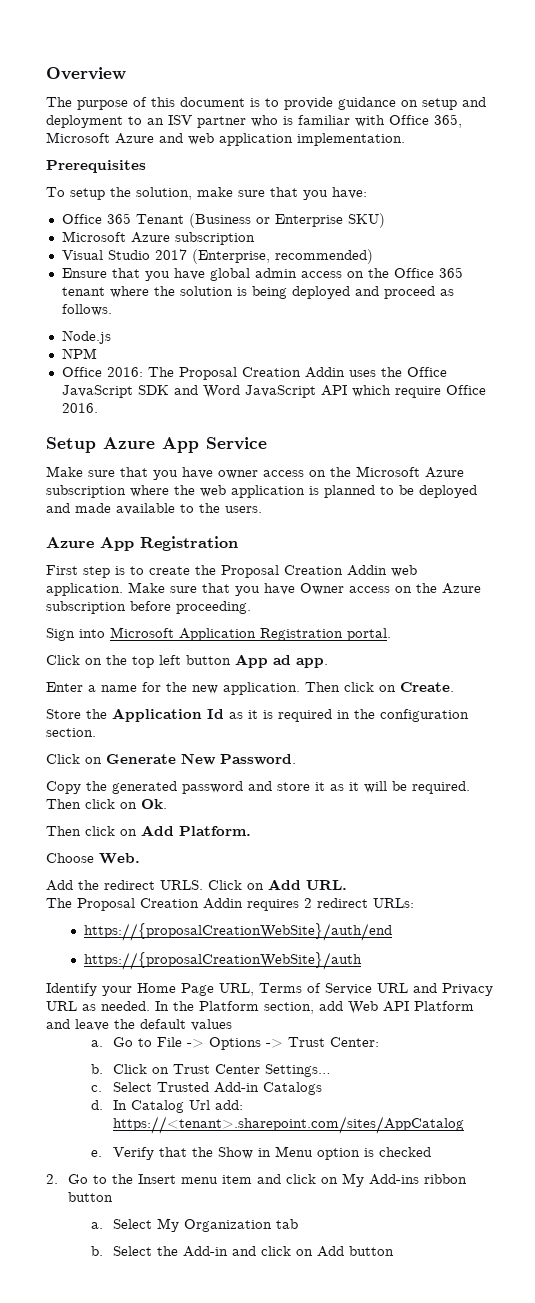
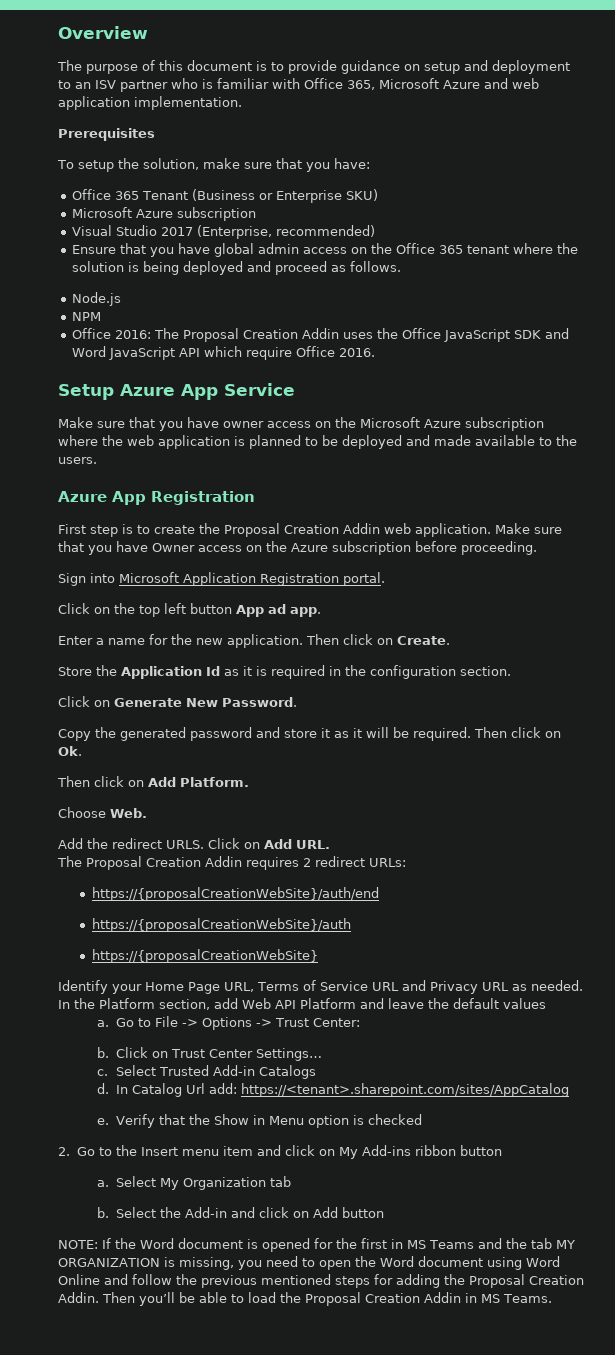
(363, 961) none -> [91,949,318,963] // https://{proposalCreationWebSite}
(395, 1251) none -> [58,1238,575,1252] [58,1256,560,1270] [58,1274,584,1288] [58,1292,552,1306] // NOTE: If the Word document is opened for the first in MS Teams and the tab MY ORGANIZATION is missing, you need to open the Word document using Word Online and follow the previous mentioned steps for adding the Proposal Creation Addin. Then you’ll be able to load the Proposal Creation Addin in MS Teams.

